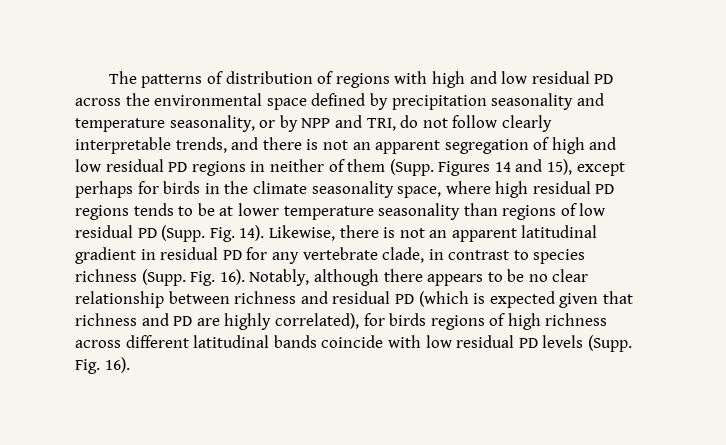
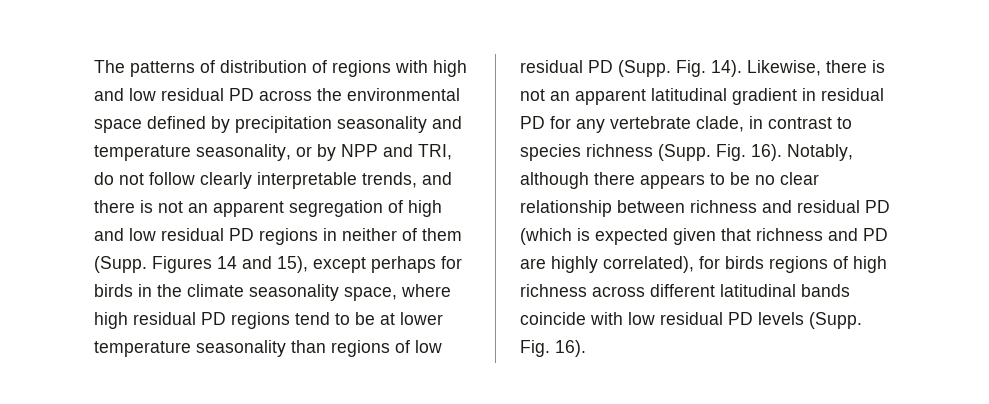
[133,203,174,216] tends -> [295,312,330,325] tend

